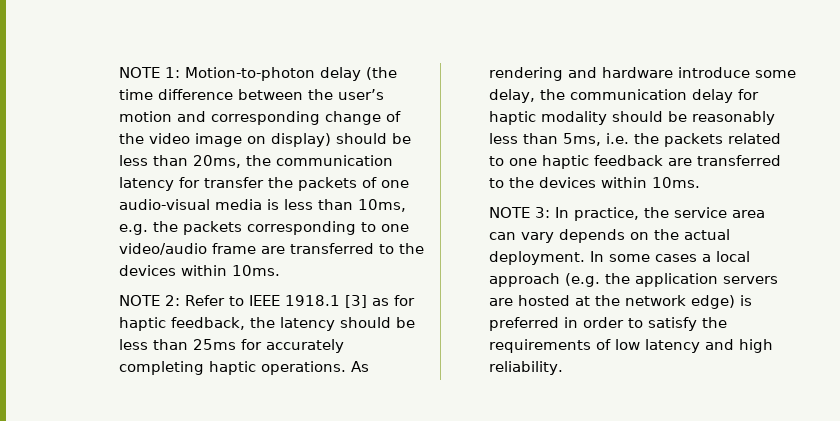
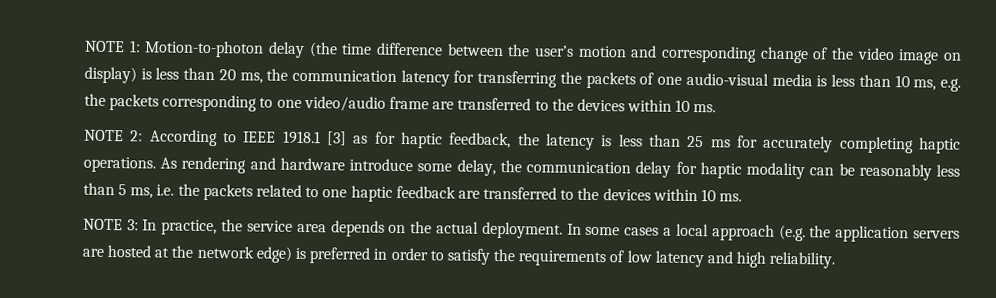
[336,133,412,144] [119,155,242,168] should be less than 20ms, -> [140,67,263,84] is less than 20 ms,
[204,177,265,188] transfer -> [477,70,558,88] transferring
[358,199,407,212] 10ms, -> [894,75,937,91] 10 ms,
[232,265,281,276] 10ms. -> [675,99,717,113] 10 ms.
[185,295,226,306] Refer -> [149,129,218,147] According
[340,317,416,328] [119,339,237,350] should be less than 25ms -> [601,134,731,148] is less than 25 ms
[612,111,664,122] should -> [809,167,835,176] can
[563,133,602,146] 5ms, -> [118,184,154,199] 5 ms,
[652,177,701,188] 10ms. -> [700,189,743,202] 10 ms.
[489,232,555,243] can vary -> (327, 228) none

